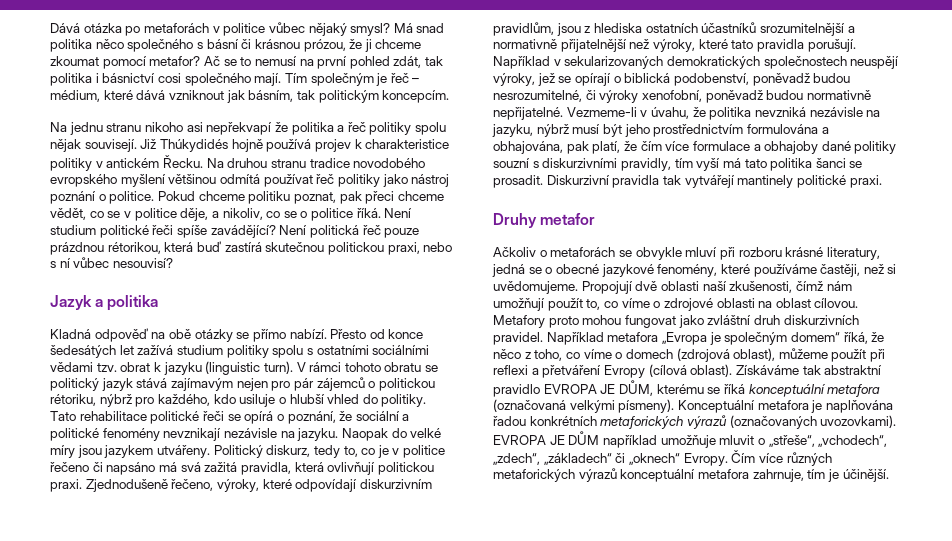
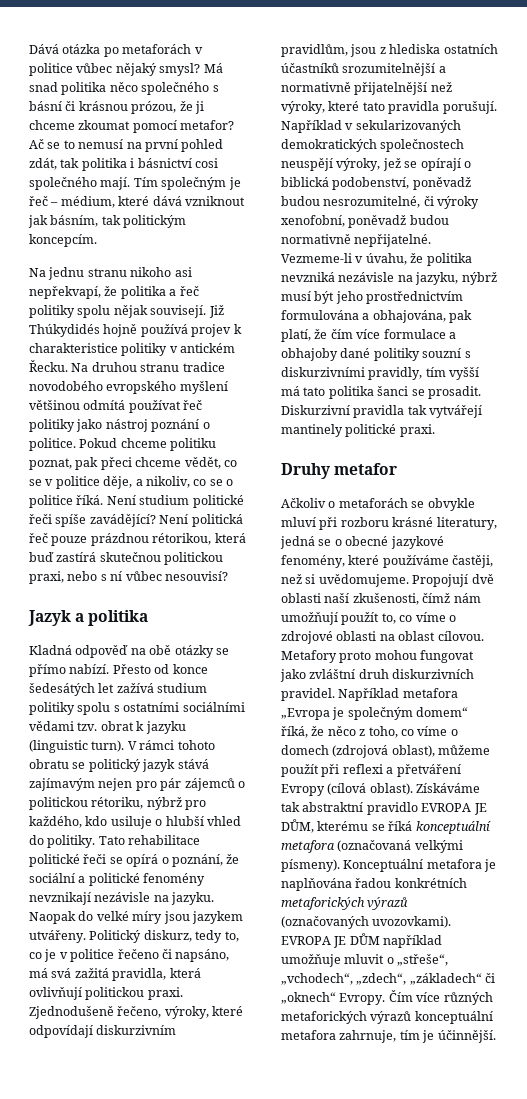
[206,122,273,135] nepřekvapí -> [29,286,101,299] nepřekvapí,
[106,462,156,475] napsáno -> [175,949,230,962] napsáno,
[696,158,721,171] vyší -> [449,367,480,380] vyšší
[842,469,889,482] účinější. -> [437,1030,496,1043] účinnější.

